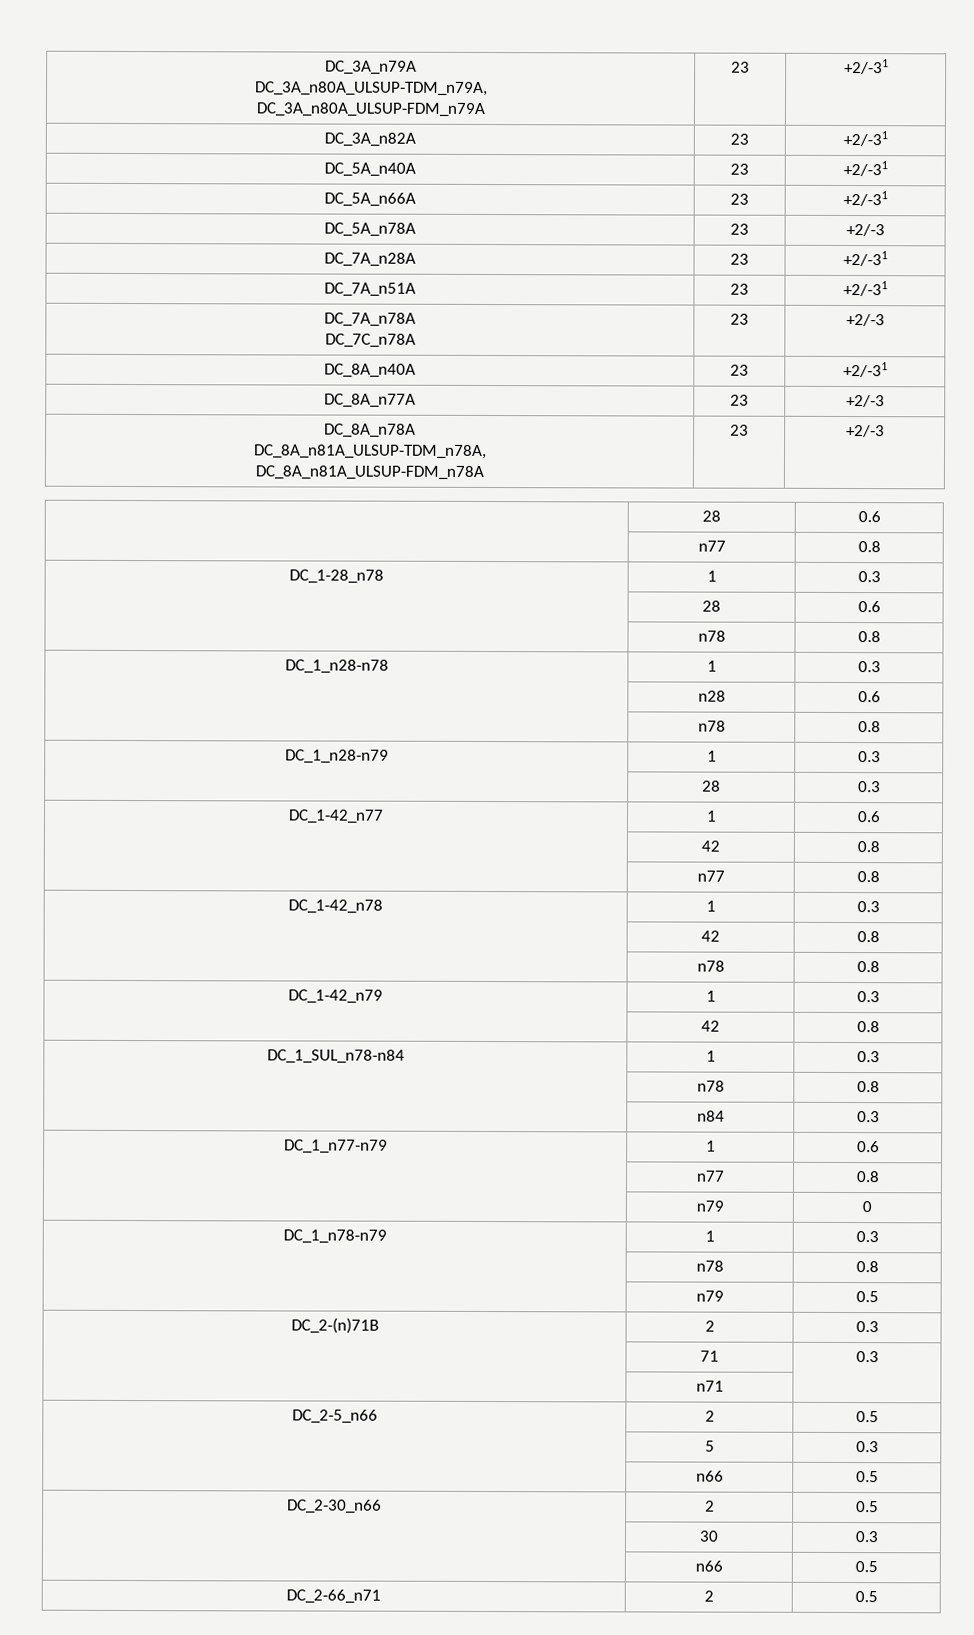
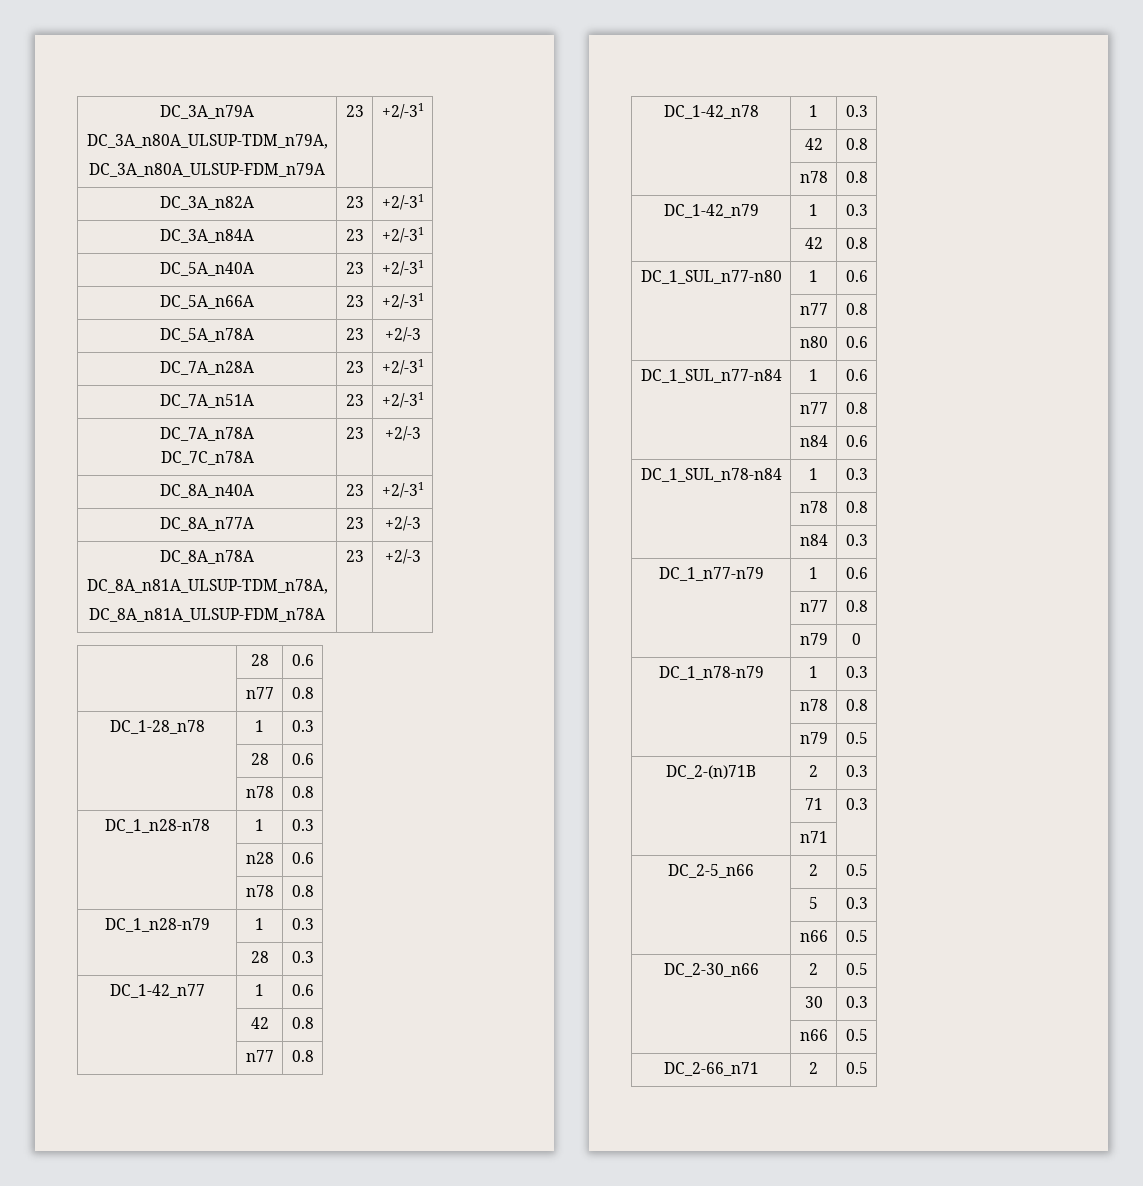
(888, 138) none -> [160,229,254,243] [345,229,364,241] [381,227,424,243] // DC_3A_n84A | 23 | +2/-31
(880, 1027) none -> [640,270,782,284] [809,270,818,282] [845,270,868,282] [799,303,828,315] [845,303,868,315] [799,336,828,348] [845,336,868,348] [640,369,782,383] [809,369,818,381] [845,369,868,381] [799,402,828,414] [845,402,868,414] [799,435,828,447] [845,435,868,447] // DC_1_SUL_n77-n80 | 1 | 0.6 // | n77 | 0.8 // | n80 | 0.6 // DC_1_SUL_n77-n84 | 1 | 0.6 // | n77 | 0.8 // | n84 | 0.6

